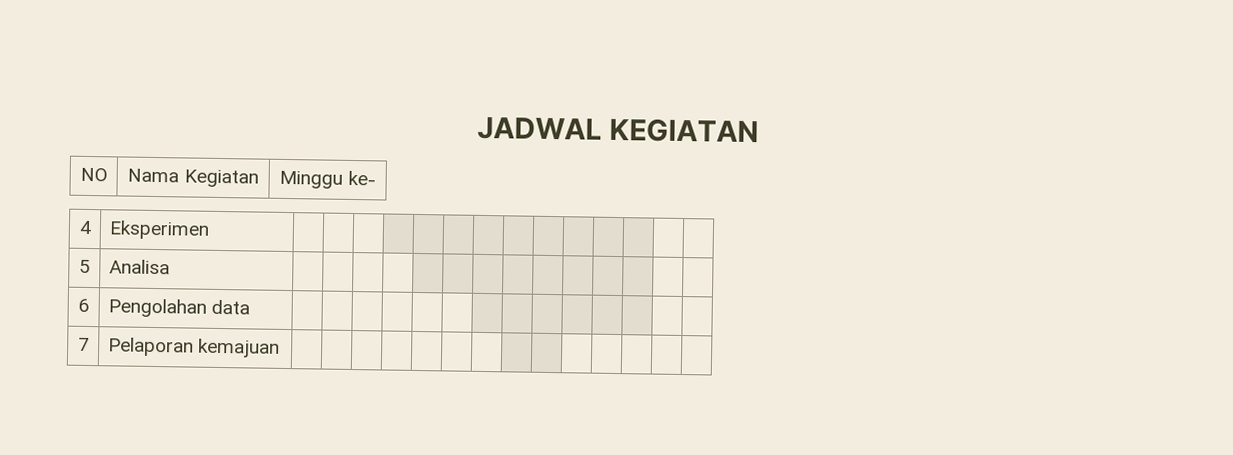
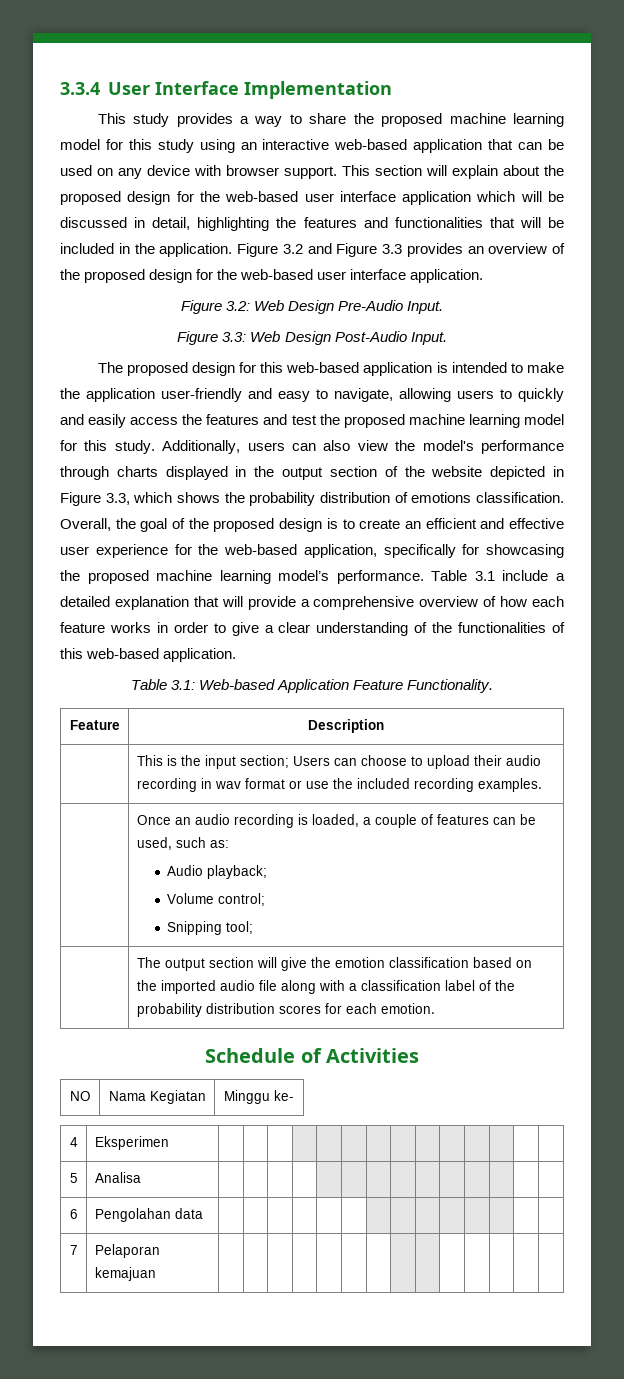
[477,116,759,144] JADWAL KEGIATAN -> [60,81,392,99] [97,113,565,127] [60,139,565,153] [60,165,564,179] [60,191,564,205] [60,217,565,231] [60,243,565,257] [60,269,484,283] [180,300,444,314] [177,331,447,345] [97,362,564,376] [60,388,564,402] [60,414,565,428] [60,440,564,454] [60,466,564,480] [60,492,564,506] [60,518,564,532] [60,544,564,558] [60,570,565,584] [60,596,564,610] [60,622,565,636] [60,648,237,662] [130,679,494,693] [69,720,120,730] [308,719,384,733] [136,755,541,769] [136,778,542,792] [136,814,536,828] [136,837,229,850] [167,865,268,879] [167,893,266,906] [167,921,254,935] [136,957,532,971] [136,980,515,994] [136,1003,435,1017] [205,1048,419,1063] 3.3.4 User Interface Implementation // This study provides a way to share the proposed machine learning model for this study using an interactive web-based application that can be used on any device with browser support. This section will explain about the proposed design for the web-based user interface application which will be discussed in detail, highlighting the features and functionalities that will be included in the application. Figure 3.2 and Figure 3.3 provides an overview of the proposed design for the web-based user interface application. // Figure 3.2: Web Design Pre-Audio Input. // Figure 3.3: Web Design Post-Audio Input. // The proposed design for this web-based application is intended to make the application user-friendly and easy to navigate, allowing users to quickly and easily access the features and test the proposed machine learning model for this study. Additionally, users can also view the model's performance through charts displayed in the output section of the website depicted in Figure 3.3, which shows the probability distribution of emotions classification. Overall, the goal of the proposed design is to create an efficient and effective user experience for the web-based application, specifically for showcasing the proposed machine learning model’s performance. Table 3.1 include a detailed explanation that will provide a comprehensive overview of how each feature works in order to give a clear understanding of the functionalities of this web-based application. // Table 3.1: Web-based Application Feature Functionality. // Feature | Description // | This is the input section; Users can choose to upload their audio recording in wav format or use the included recording examples. // | Once an audio recording is loaded, a couple of features can be used, such as: // Audio playback; // Volume control; // Snipping tool; // | The output section will give the emotion classification based on the imported audio file along with a classification label of the probability distribution scores for each emotion. // Schedule of Activities

